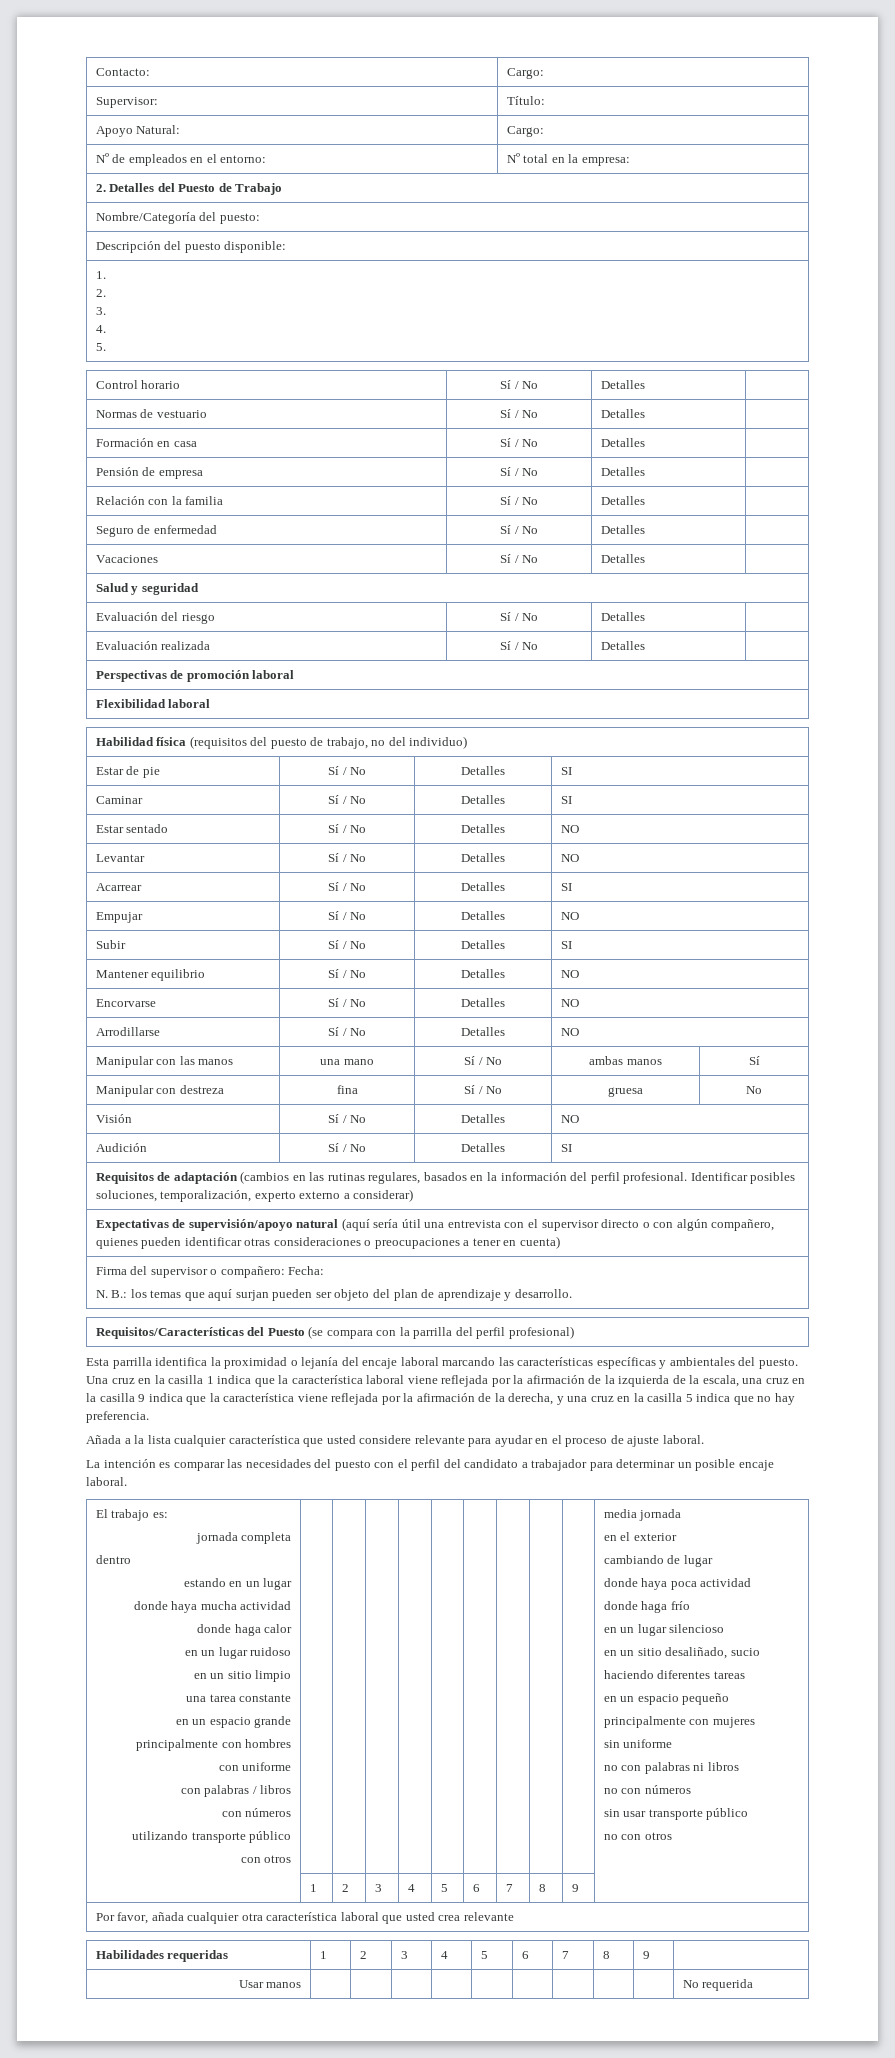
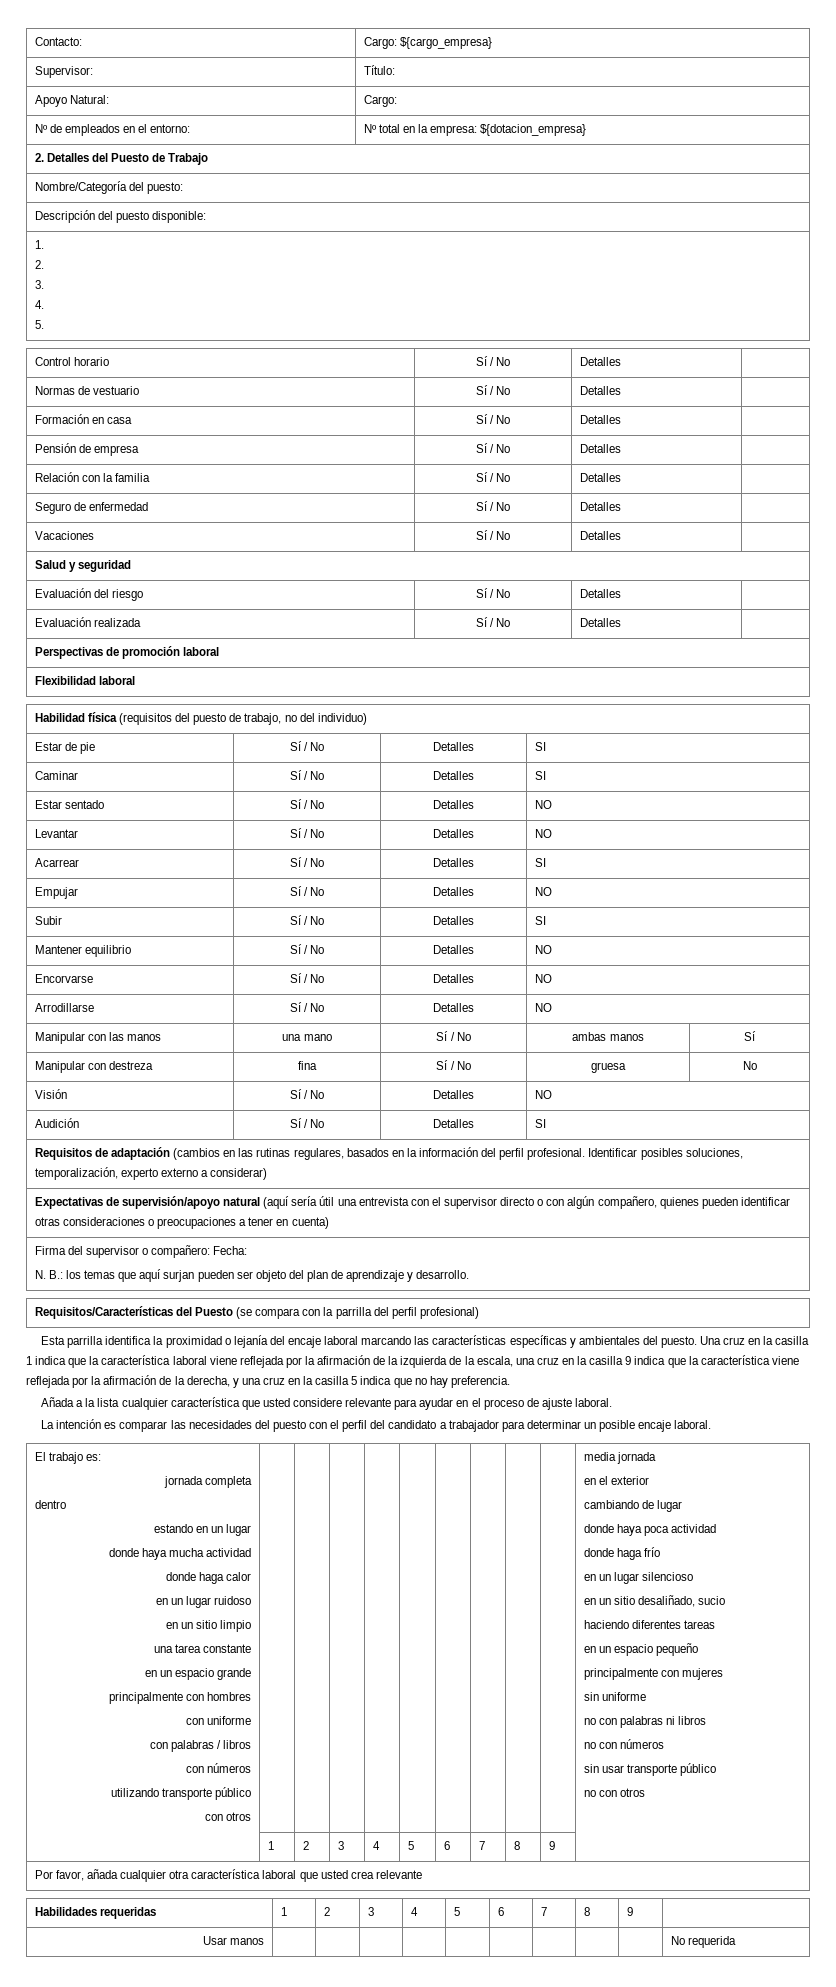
(544, 73) none -> [399,37,492,49] ${cargo_empresa}
(630, 161) none -> [480,124,587,136] ${dotacion_empresa}

